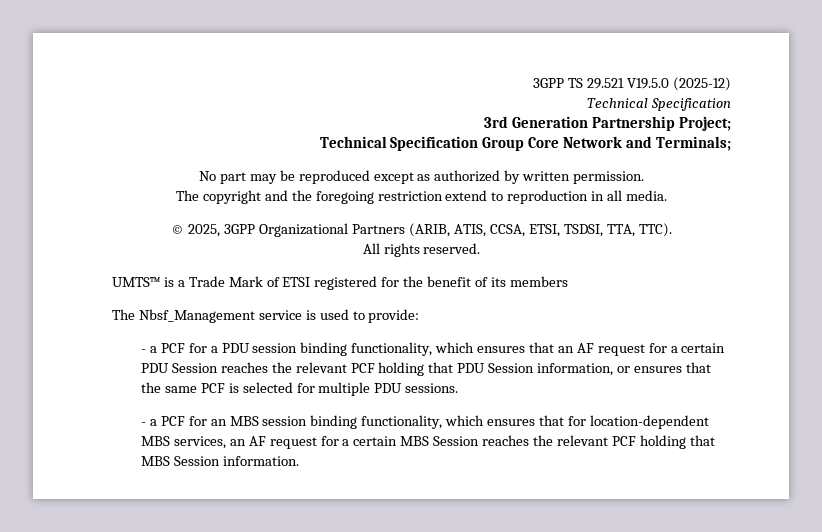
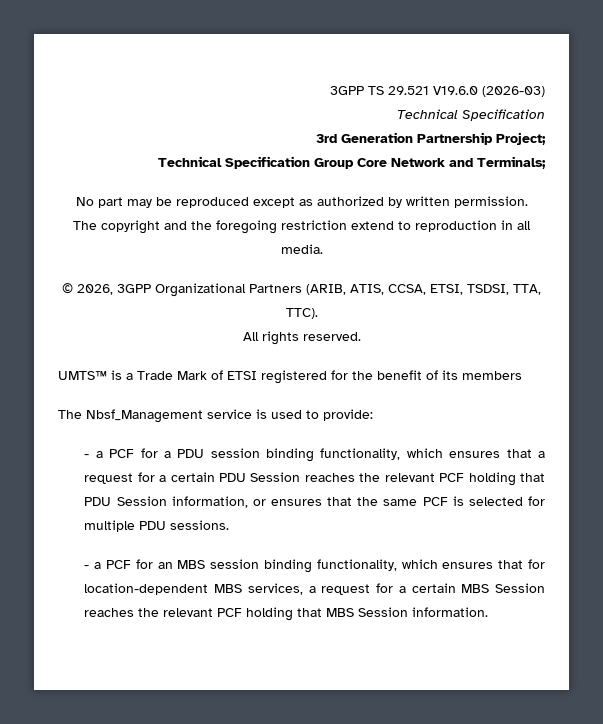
[627,77,731,91] V19.5.0 (2025-12) -> [433,86,545,97] V19.6.0 (2026-03)
[188,224,221,237] 2025, -> [77,284,113,295] 2026,
[557,343,594,353] an AF -> [537,451,545,458] a
[229,436,266,446] an AF -> [308,586,316,593] a

